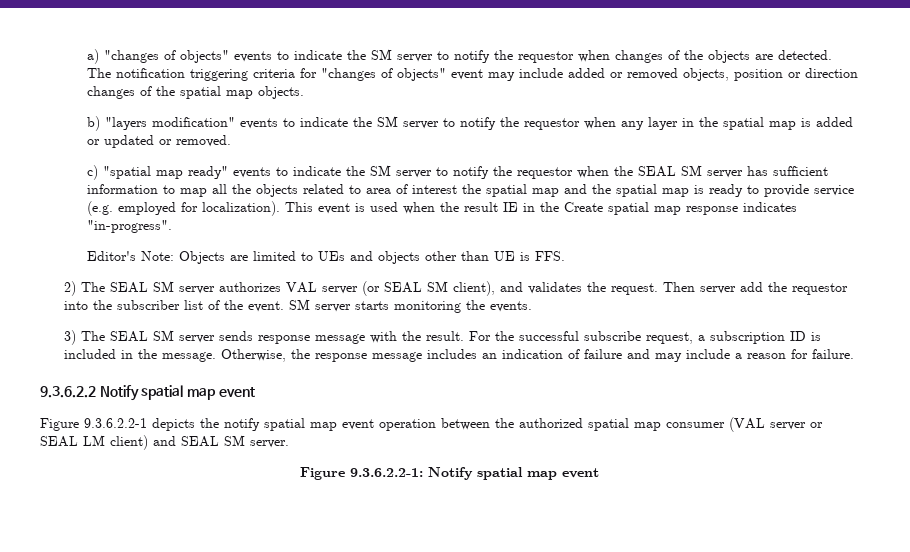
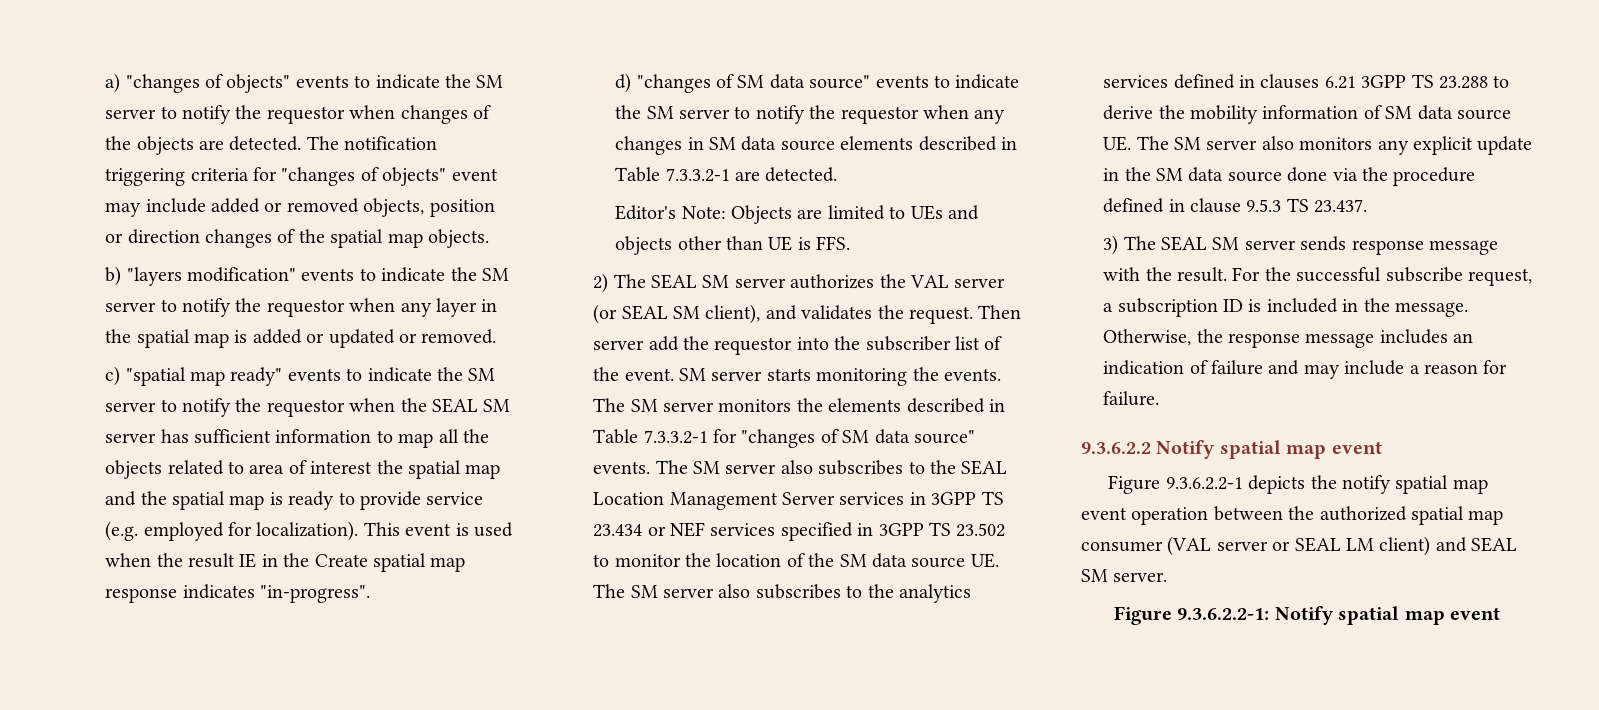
(173, 226) none -> [615,73,1020,93] [615,105,1006,124] [615,136,1018,155] [615,167,838,182] // d) "changes of SM data source" events to indicate the SM server to notify the requestor when any changes in SM data source elements described in Table 7.3.3.2-1 are detected.
(281, 287) none -> [879,274,906,288] the
(532, 306) none -> [593,398,1005,413] [593,429,975,448] [593,460,1008,475] [593,491,1004,510] [593,522,1006,541] [593,553,999,568] [593,584,971,603] [1103,74,1510,89] [1103,105,1511,124] [1103,136,1533,155] [1103,167,1476,186] [1103,198,1368,213] The SM server monitors the elements described in Table 7.3.3.2-1 for "changes of SM data source" events. The SM server also subscribes to the SEAL Location Management Server services in 3GPP TS 23.434 or NEF services specified in 3GPP TS 23.502 to monitor the location of the SM data source UE. The SM server also subscribes to the analytics services defined in clauses 6.21 3GPP TS 23.288 to derive the mobility information of SM data source UE. The SM server also monitors any explicit update in the SM data source done via the procedure defined in clause 9.5.3 TS 23.437.

